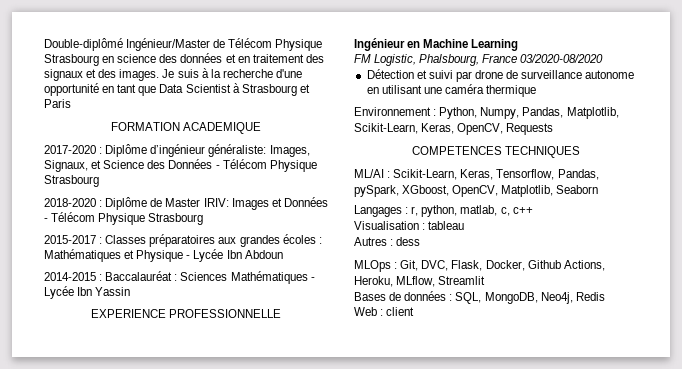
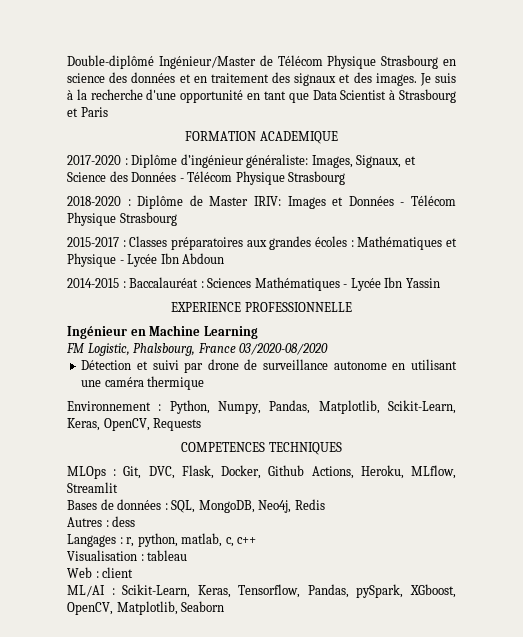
[354,169,599,180] [354,185,599,197] [354,205,533,217] [354,221,465,230] [354,237,421,246] // ML/AI : Scikit-Learn, Keras, Tensorflow, Pandas, pySpark, XGboost, OpenCV, Matplotlib, Seaborn // Langages : r, python, matlab, c, c++ // Visualisation : tableau // Autres : dess -> (342, 448) none
[354,307,415,316] Web : client -> [67,516,136,527] [67,533,257,547] [67,550,188,561] [67,567,134,578] [67,584,456,598] [67,601,225,615] Autres : dess // Langages : r, python, matlab, c, c++ // Visualisation : tableau // Web : client // ML/AI : Scikit-Learn, Keras, Tensorflow, Pandas, pySpark, XGboost, OpenCV, Matplotlib, Seaborn

